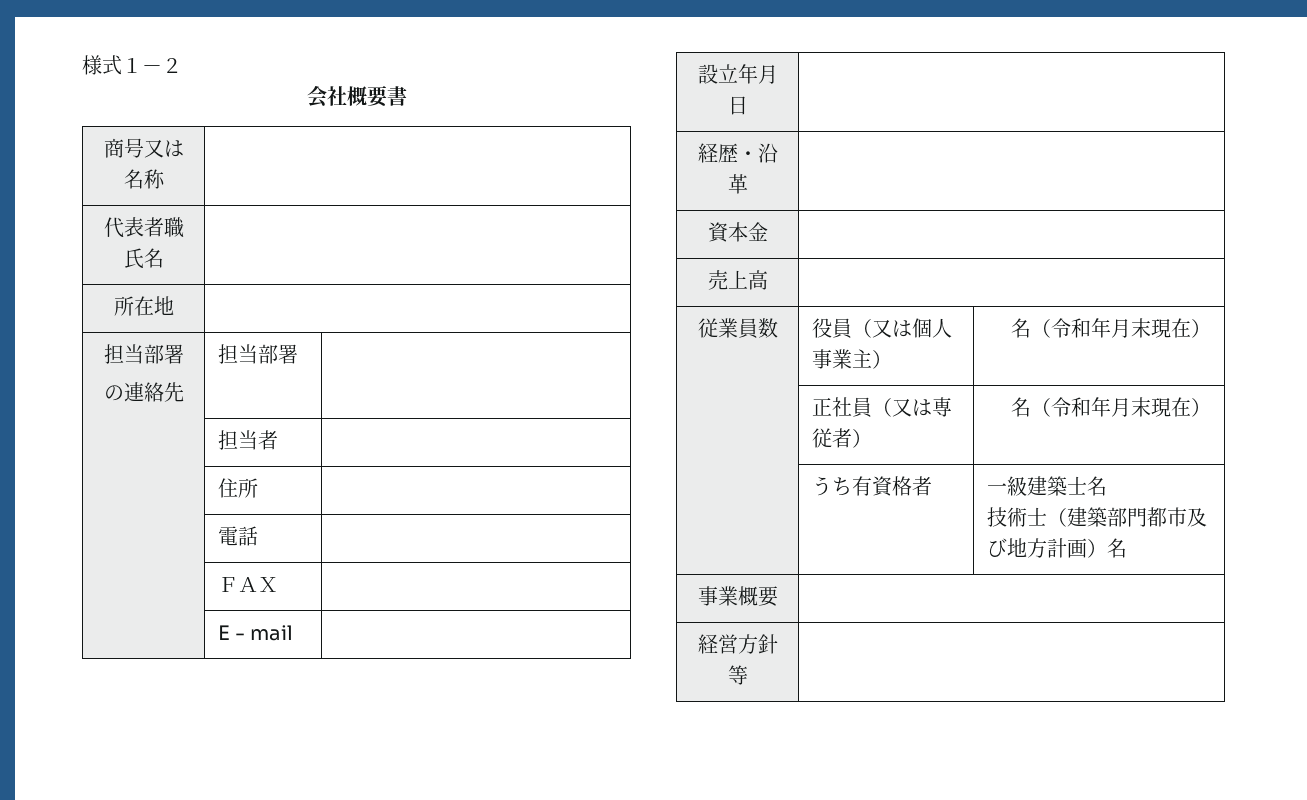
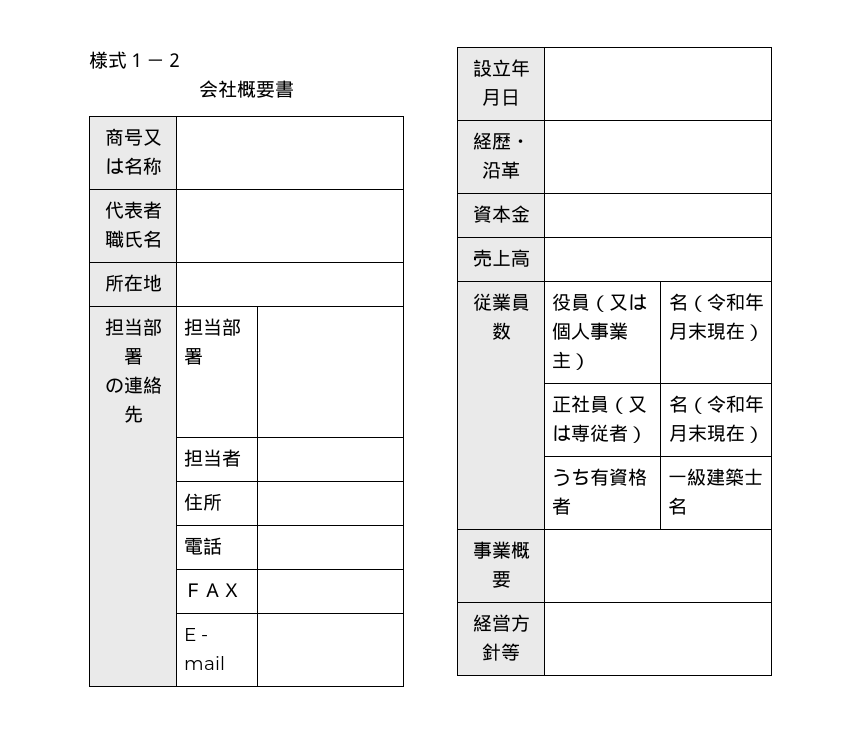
[986,507,1207,527] [986,538,1127,558] // 技術士（建築部門都市及び地方計画）名 -> (688, 506) none

